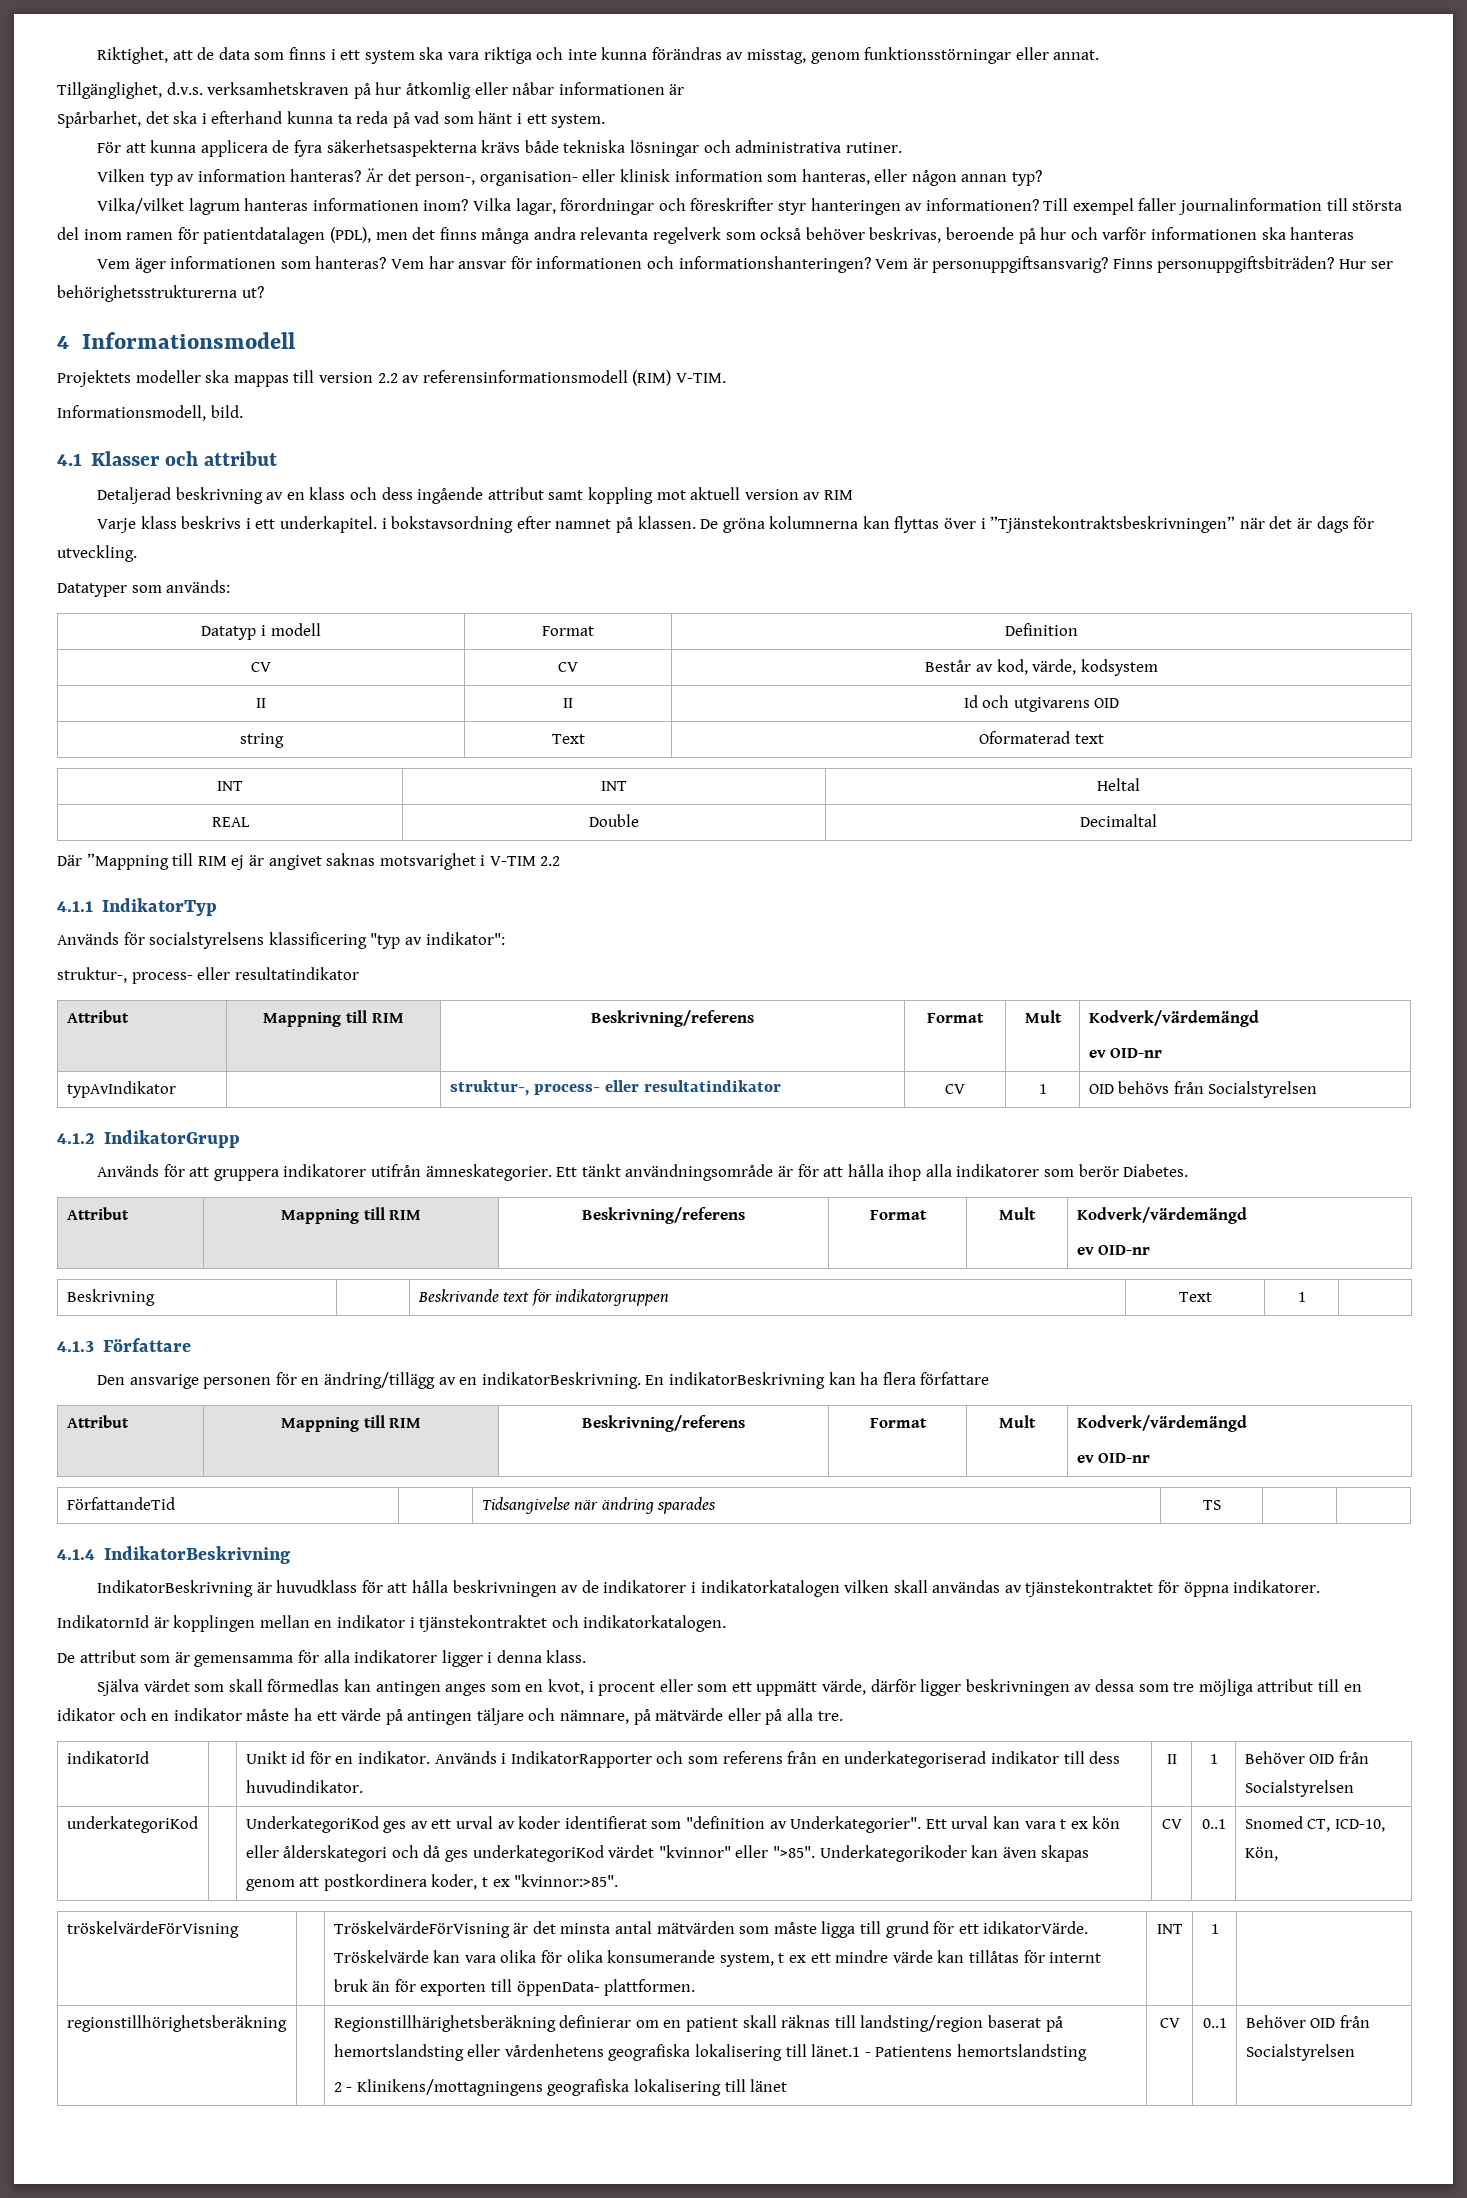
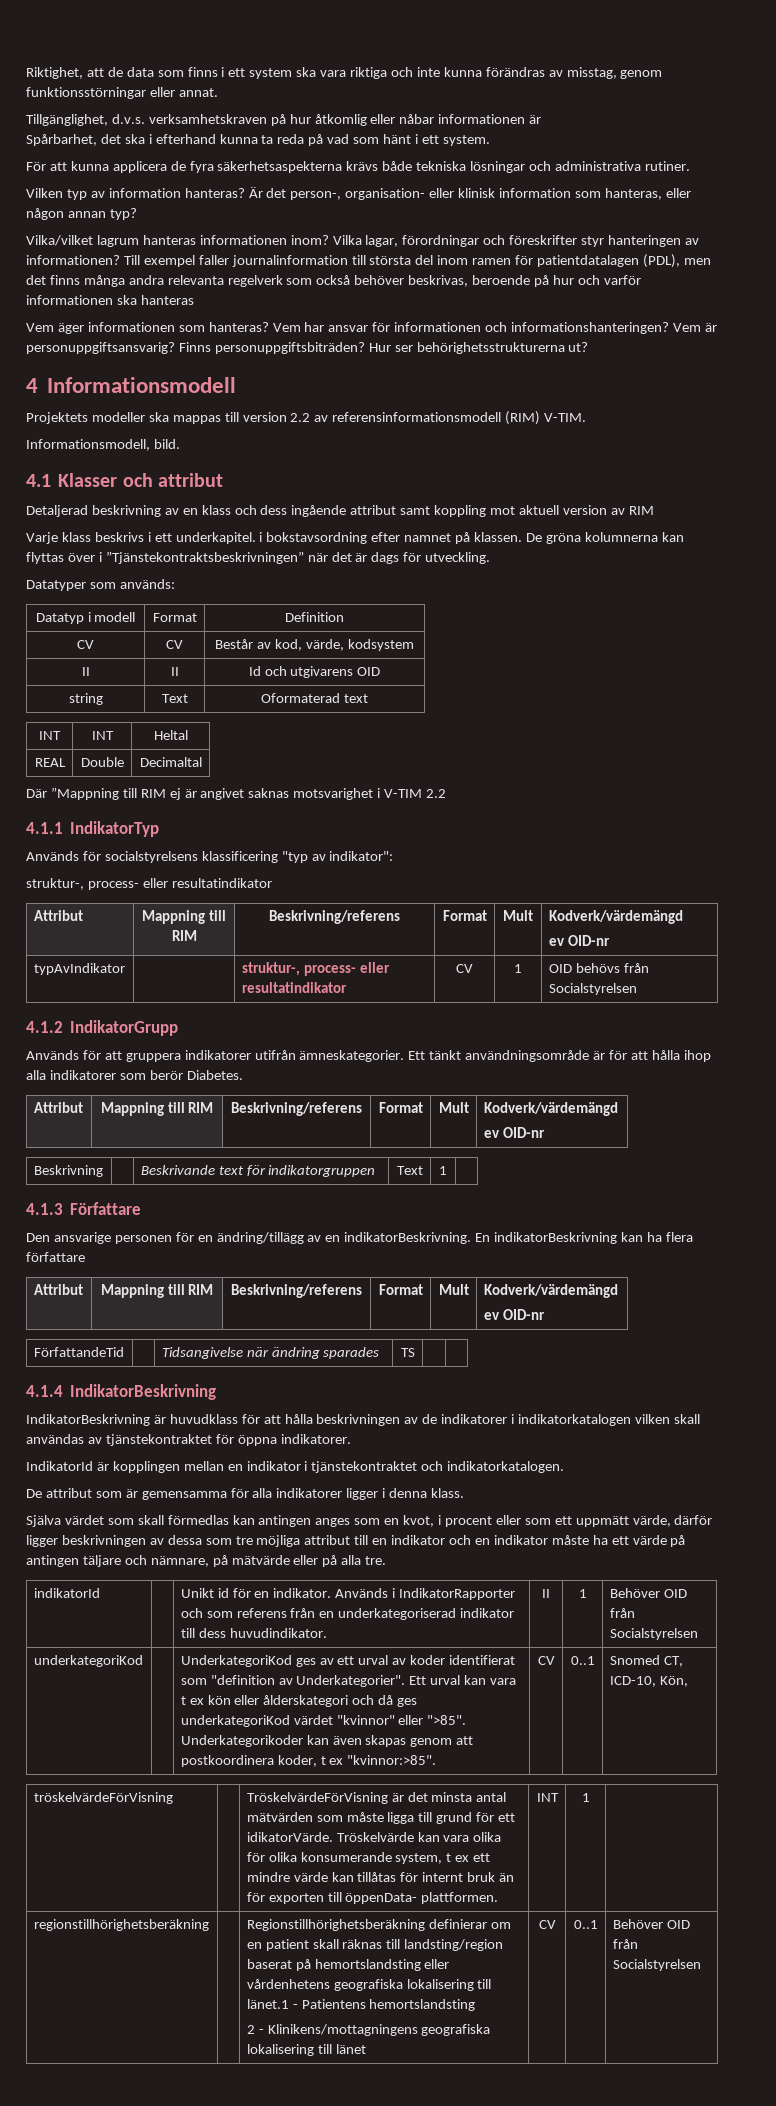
[57,1615,149,1628] IndikatornId -> [26,1461,93,1471] IndikatorId
[57,1708,115,1721] idikator -> [391,1535,446,1545] indikator
[323,1874,427,1891] postkordinera -> [180,1755,274,1767] postkoordinera
[333,2015,556,2032] Regionstillhärighetsberäkning -> [246,1919,425,1931] Regionstillhörighetsberäkning

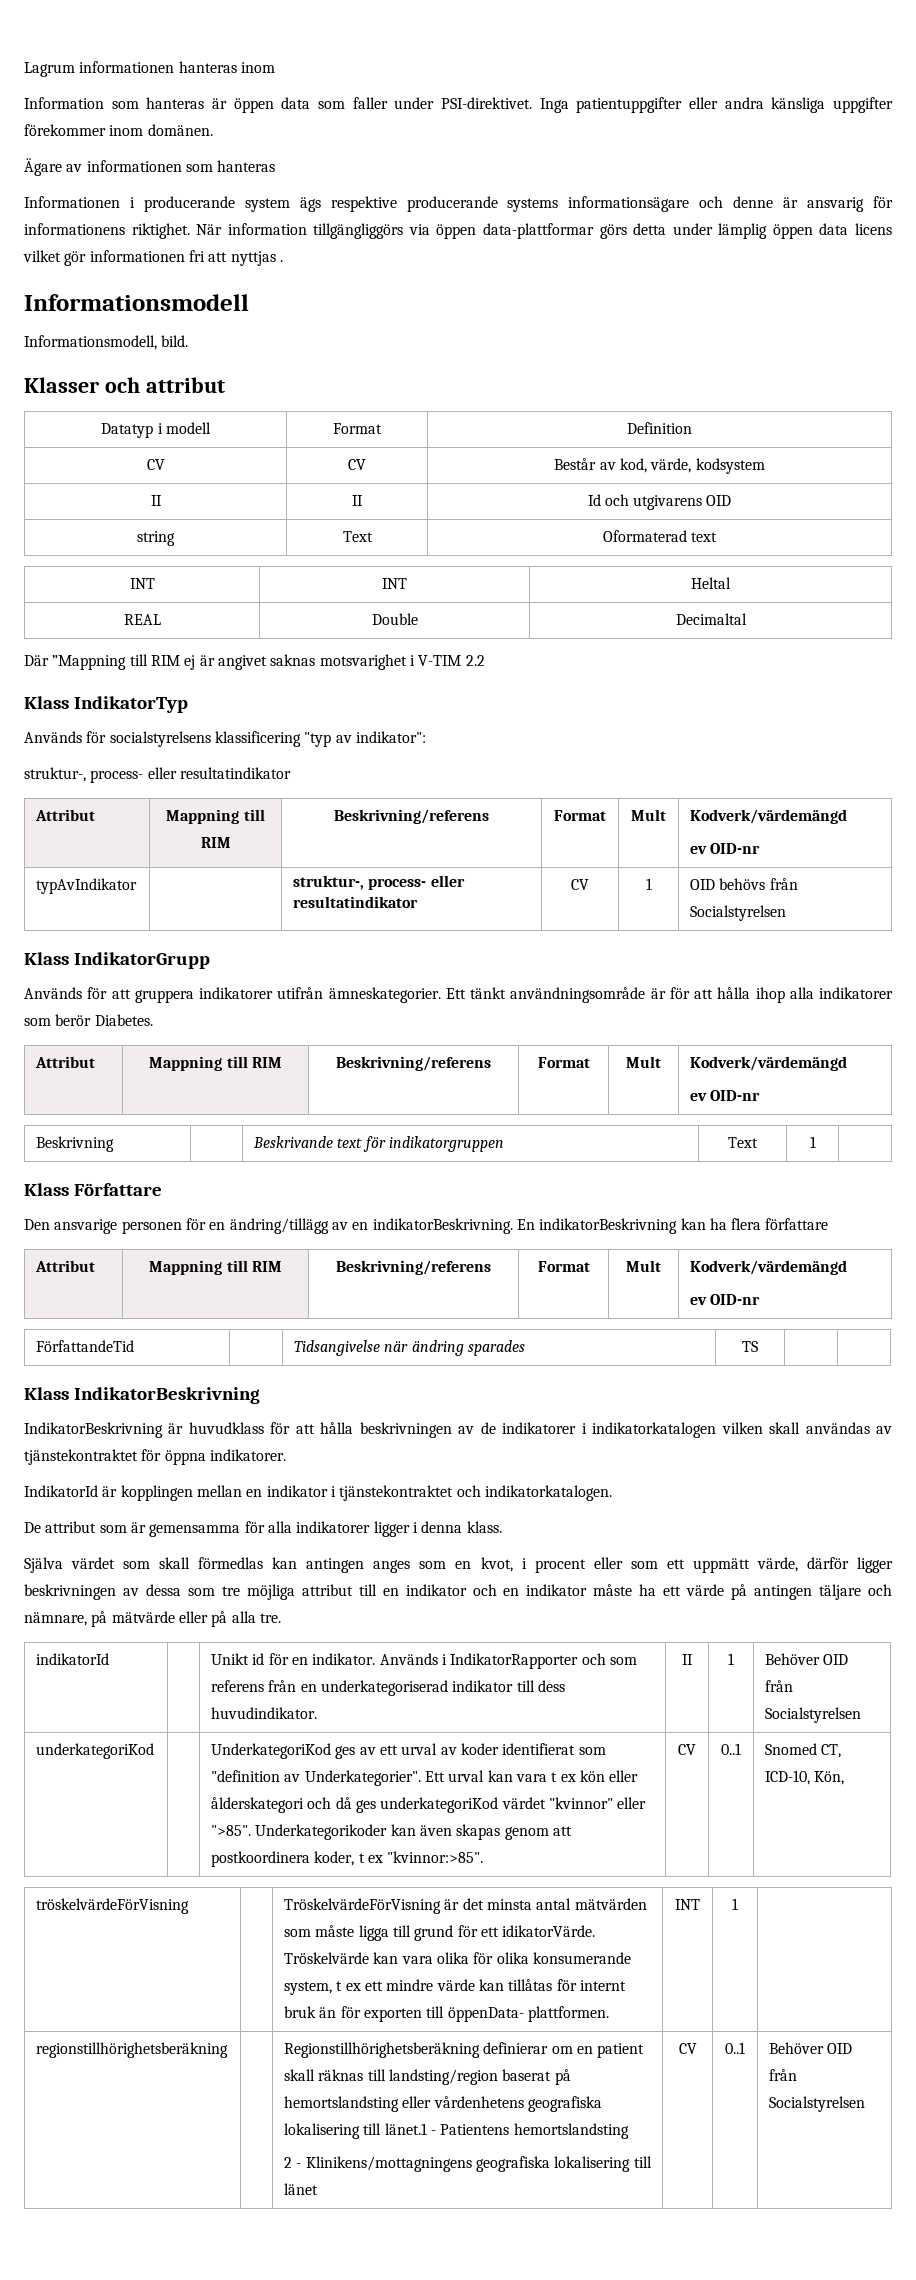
[26,67,663,79] [26,87,218,99] [26,114,542,126] [26,134,490,146] [26,161,690,173] [26,187,691,200] [26,208,137,220] [26,235,699,247] [26,254,711,268] [26,275,641,287] [26,295,194,305] [26,322,717,334] [26,342,589,354] [26,377,236,393] [26,411,587,425] Riktighet, att de data som finns i ett system ska vara riktiga och inte kunna förändras av misstag, genom funktionsstörningar eller annat. // Tillgänglighet, d.v.s. verksamhetskraven på hur åtkomlig eller nåbar informationen är // Spårbarhet, det ska i efterhand kunna ta reda på vad som hänt i ett system. // För att kunna applicera de fyra säkerhetsaspekterna krävs både tekniska lösningar och administrativa rutiner. // Vilken typ av information hanteras? Är det person-, organisation- eller klinisk information som hanteras, eller någon annan typ? // Vilka/vilket lagrum hanteras informationen inom? Vilka lagar, förordningar och föreskrifter styr hanteringen av informationen? Till exempel faller journalinformation till största del inom ramen för patientdatalagen (PDL), men det finns många andra relevanta regelverk som också behöver beskrivas, beroende på hur och varför informationen ska hanteras // Vem äger informationen som hanteras? Vem har ansvar för informationen och informationshanteringen? Vem är personuppgiftsansvarig? Finns personuppgiftsbiträden? Hur ser behörighetsstrukturerna ut? // 4 Informationsmodell // Projektets modeller ska mappas till version 2.2 av referensinformationsmodell (RIM) V-TIM. -> [24,61,275,77] [24,97,893,113] [24,124,213,136] [24,158,276,176] [24,196,893,212] [24,223,892,239] [23,250,283,266] [24,294,249,311] Lagrum informationen hanteras inom // Information som hanteras är öppen data som faller under PSI-direktivet. Inga patientuppgifter eller andra känsliga uppgifter förekommer inom domänen. // Ägare av informationen som hanteras // Informationen i producerande system ägs respektive producerande systems informationsägare och denne är ansvarig för informationens riktighet. När information tillgängliggörs via öppen data-plattformar görs detta under lämplig öppen data licens vilket gör informationen fri att nyttjas . // Informationsmodell
[26,474,51,487] 4.1 -> (189, 341) none
[26,505,654,517] [26,532,684,544] [26,551,491,564] [26,579,175,591] // Detaljerad beskrivning av en klass och dess ingående attribut samt koppling mot aktuell version av RIM // Varje klass beskrivs i ett underkapitel. i bokstavsordning efter namnet på klassen. De gröna kolumnerna kan flyttas över i ”Tjänstekontraktsbeskrivningen” när det är dags för utveckling. // Datatyper som används: -> (225, 385) none
[26,822,63,834] 4.1.1 -> [24,696,69,709] Klass
[26,1021,63,1033] 4.1.2 -> [24,952,69,965] Klass
[26,1203,63,1215] 4.1.3 -> [24,1183,69,1196] Klass
[26,1385,63,1397] 4.1.4 -> [24,1387,69,1400] Klass

